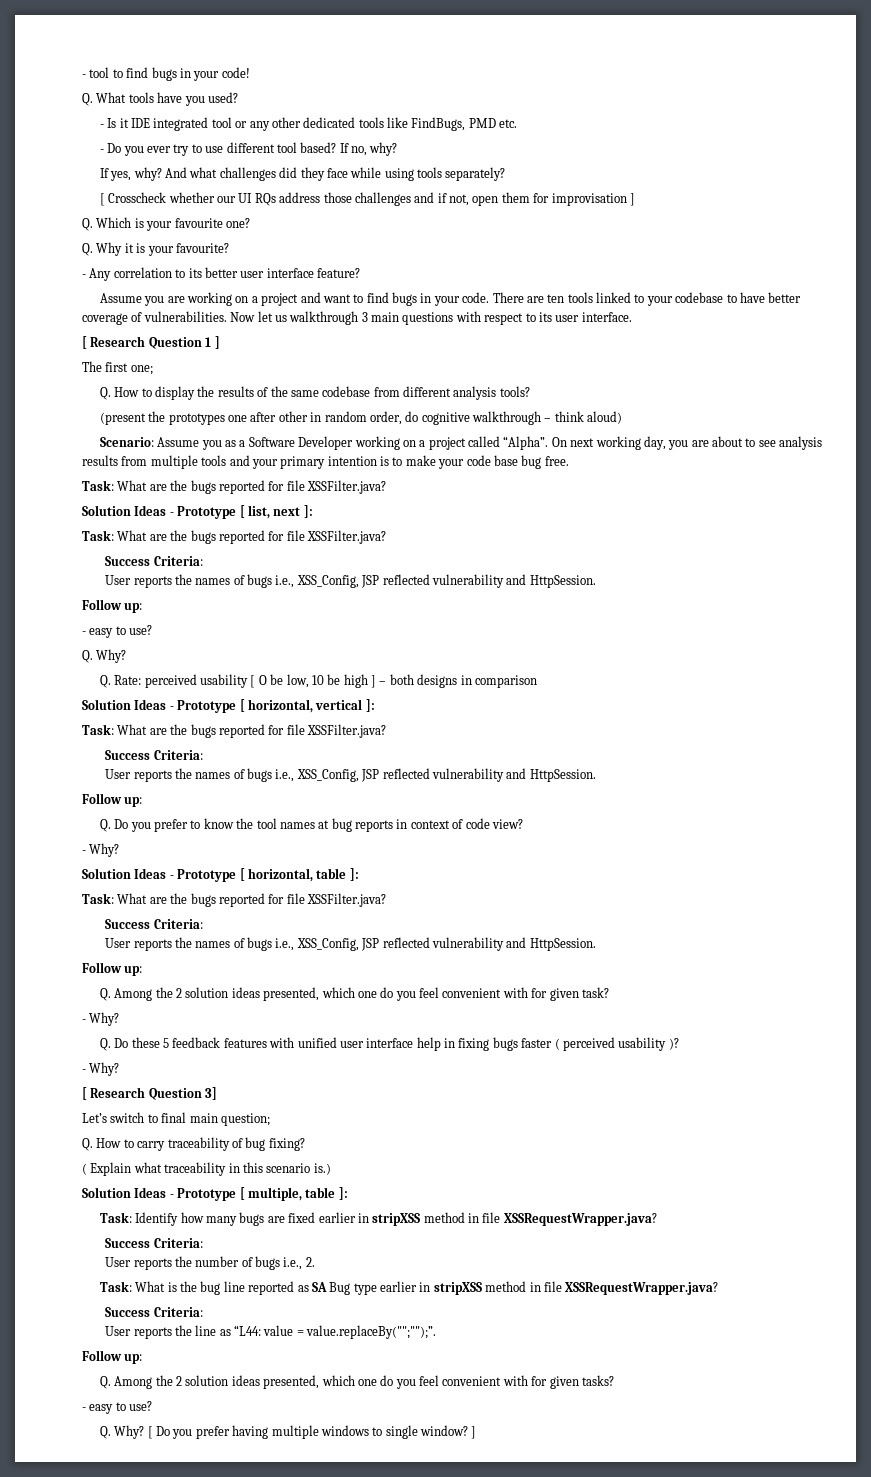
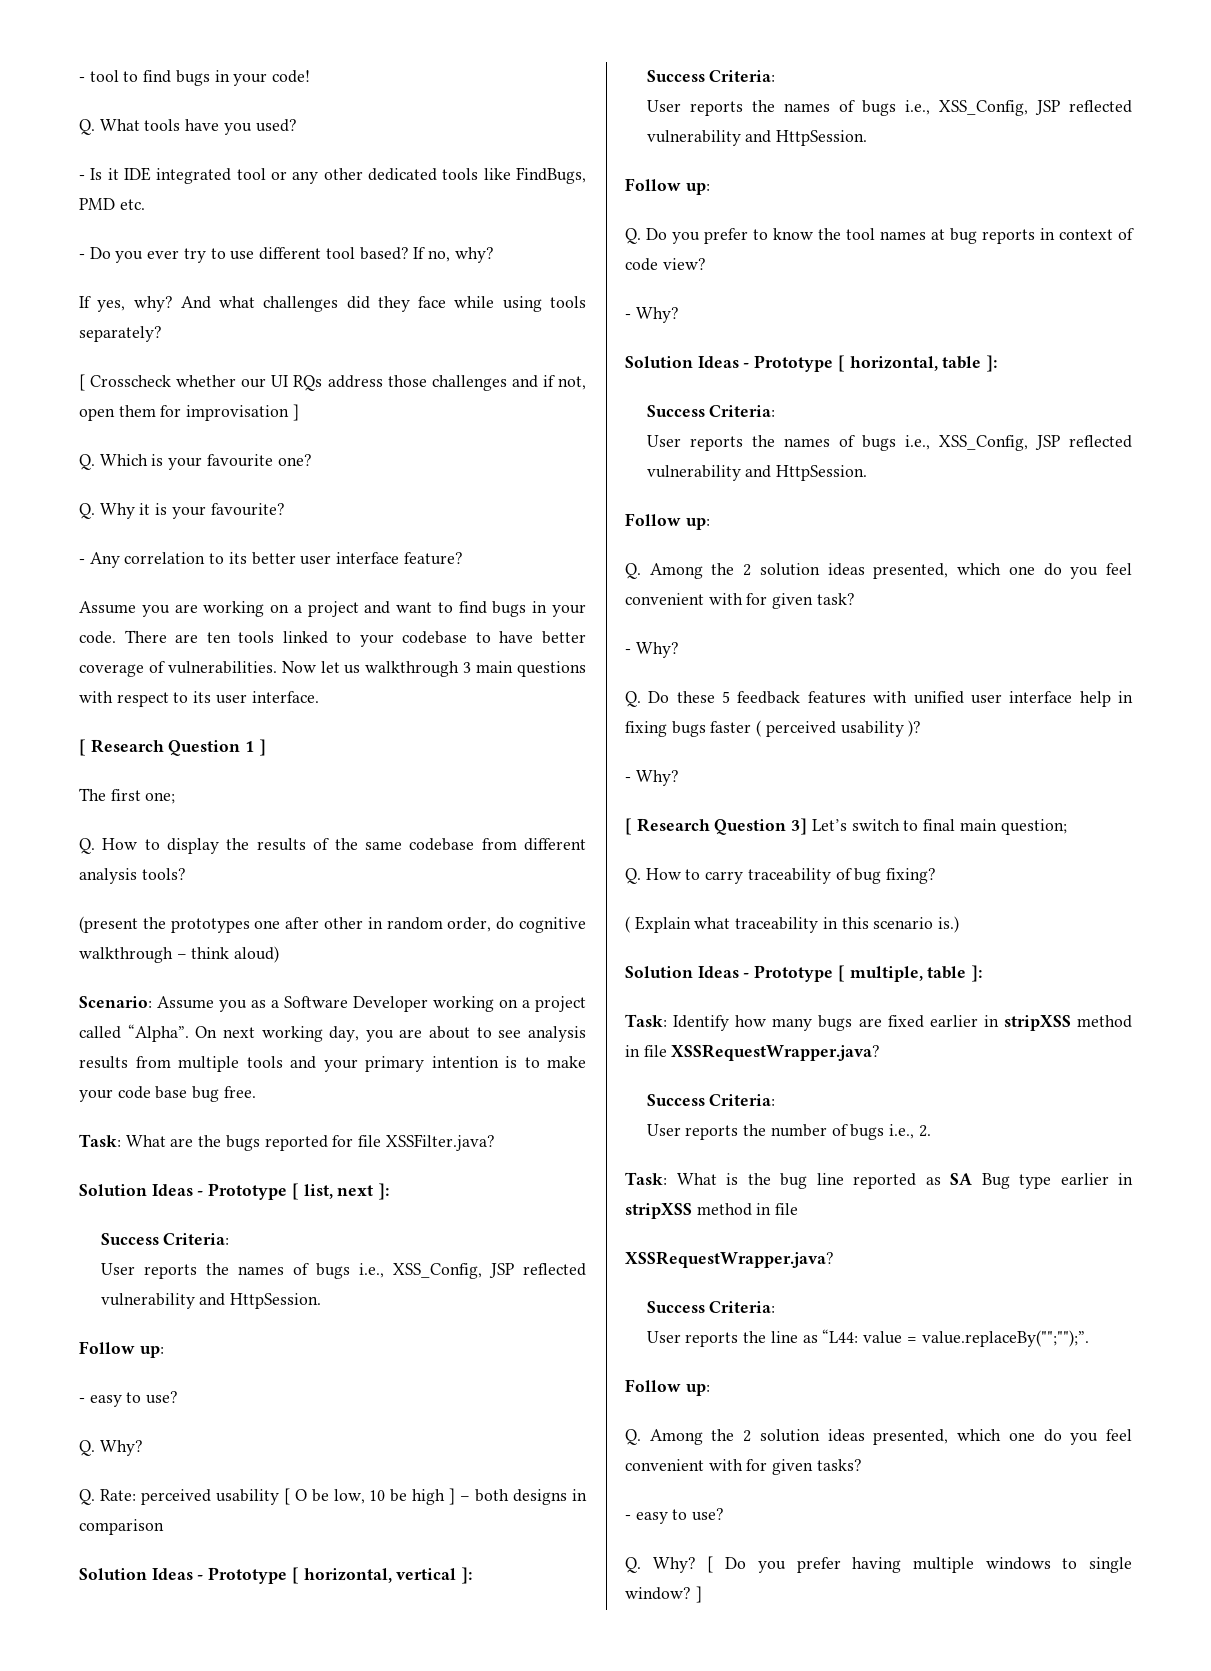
[82,530,386,544] // Task: What are the bugs reported for file XSSFilter.java? -> (390, 1191) none
[82,724,386,738] // Task: What are the bugs reported for file XSSFilter.java? -> (473, 1575) none
[82,893,386,907] // Task: What are the bugs reported for file XSSFilter.java? -> (998, 363) none
(218, 1093) // -> (808, 826) none
(562, 1286) none -> (799, 1209) //

